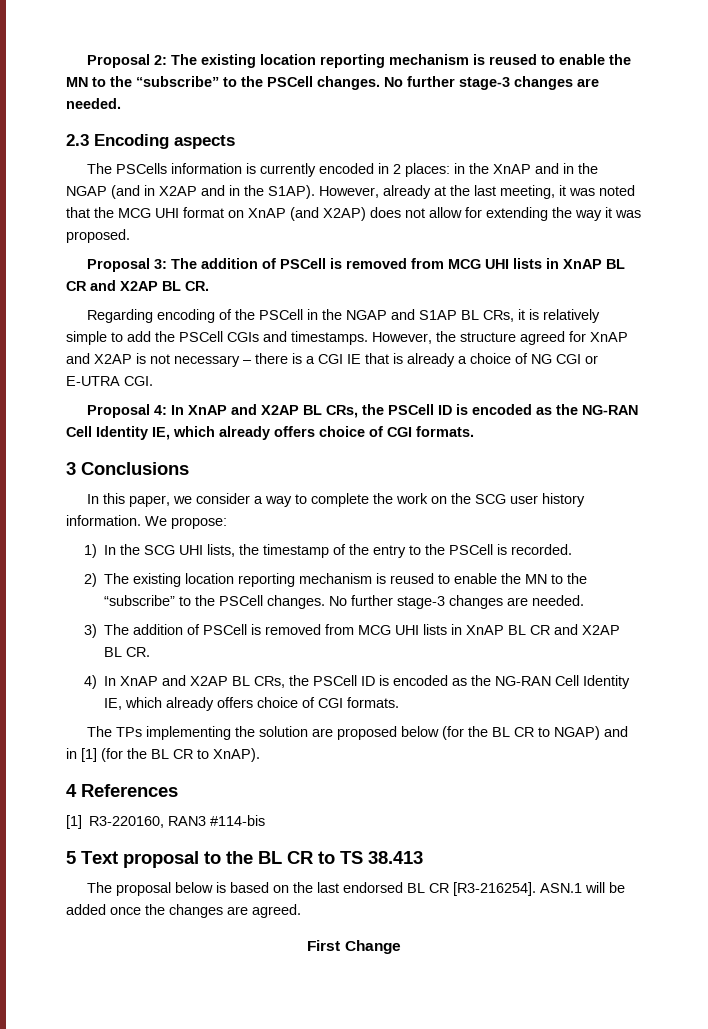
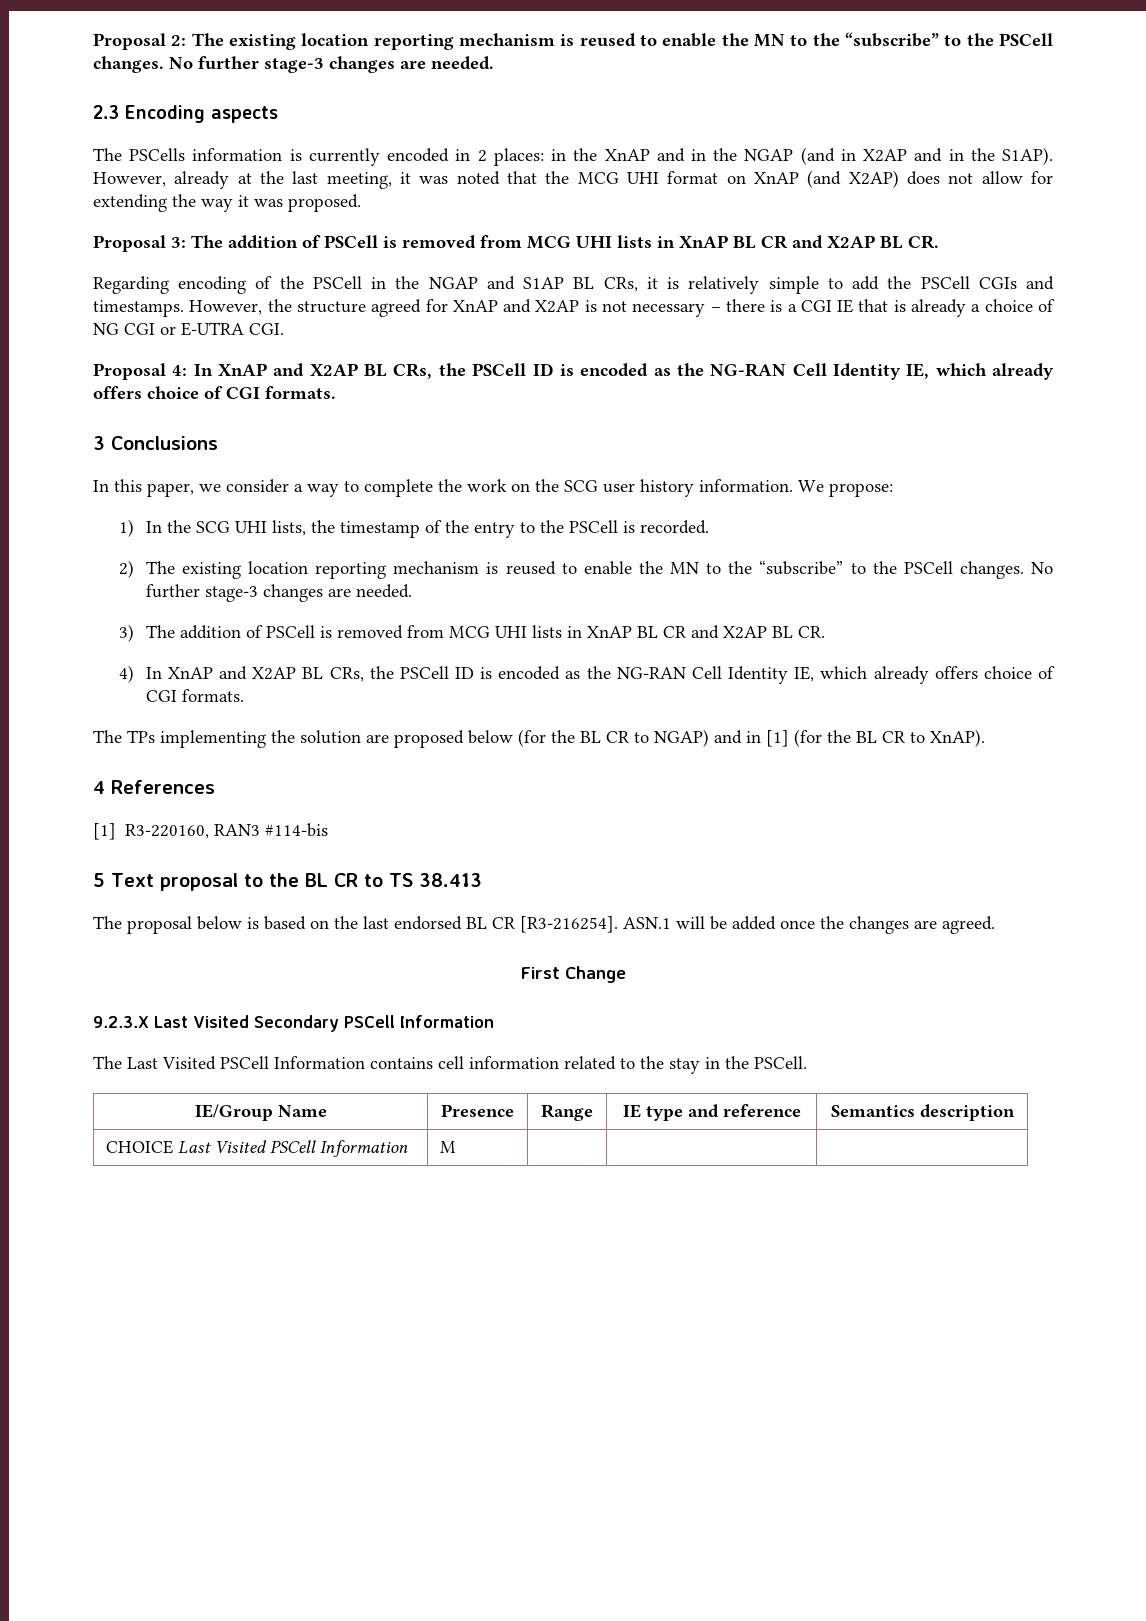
(401, 947) none -> [93,1015,494,1032] [93,1056,807,1074] [194,1104,327,1121] [441,1104,514,1117] [541,1104,593,1121] [622,1104,801,1121] [830,1104,1015,1121] [105,1140,408,1157] [439,1141,456,1153] // 9.2.3.X Last Visited Secondary PSCell Information // The Last Visited PSCell Information contains cell information related to the stay in the PSCell. // IE/Group Name | Presence | Range | IE type and reference | Semantics description // CHOICE Last Visited PSCell Information | M | | |

